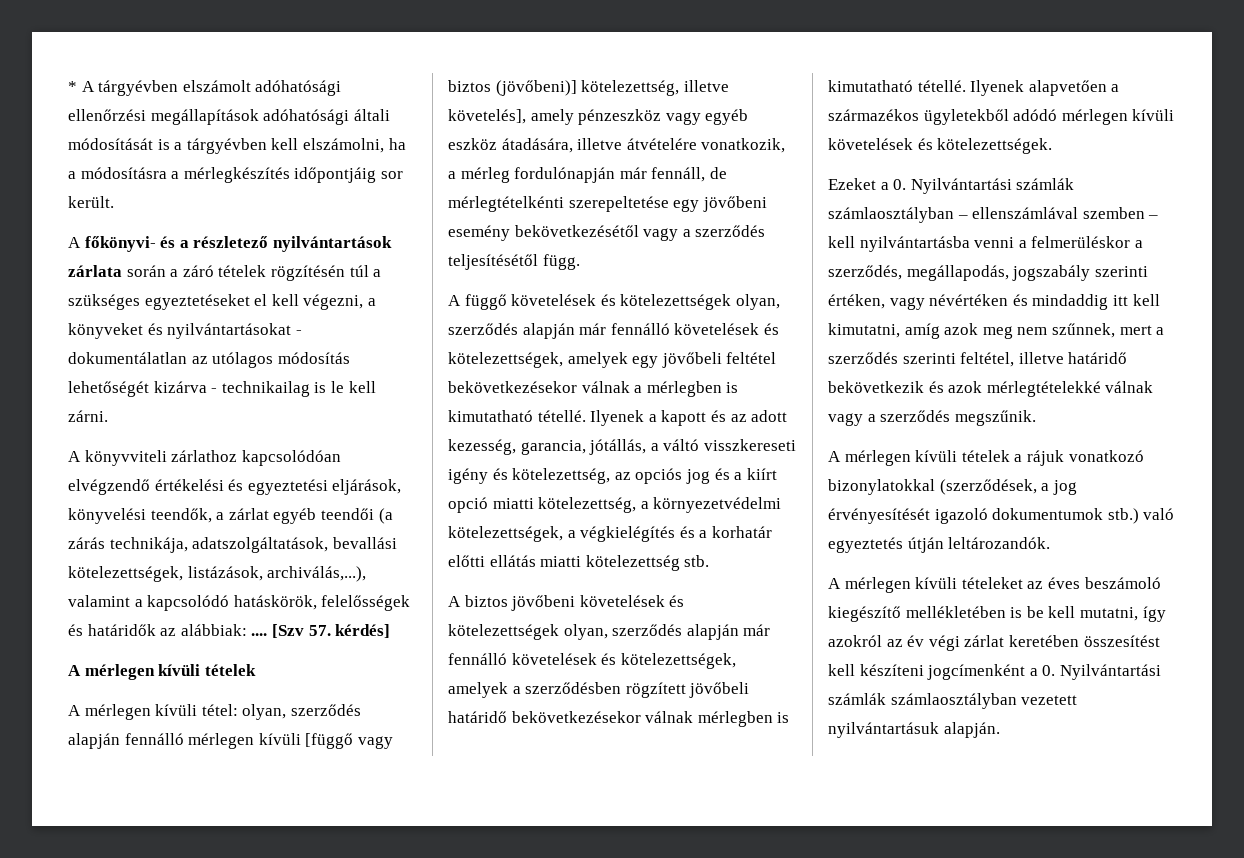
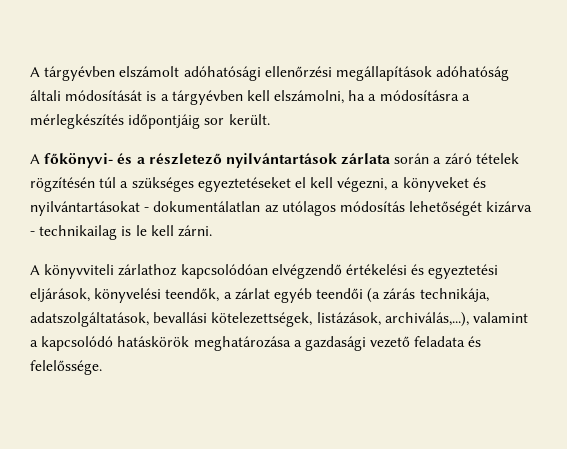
[68,81,77,92] * -> (30, 72) none
[263,109,350,125] adóhatósági -> [436,66,510,81] adóhatóság
[233,595,411,611] [68,624,391,638] [68,664,256,680] [68,704,361,720] [68,733,393,749] [448,80,729,96] [448,109,749,125] [448,138,786,153] [448,167,727,183] [448,196,767,212] [448,225,766,241] [448,254,580,270] [448,294,780,310] [448,323,779,339] [448,352,777,368] [448,381,739,397] [448,410,788,426] [448,439,796,455] [448,468,777,484] [448,497,782,513] [448,526,772,542] [448,555,710,571] [448,595,685,611] [448,624,771,640] [448,653,736,669] [448,682,750,698] [448,711,790,727] [828,80,1120,96] [828,109,1175,125] [828,138,1053,154] [828,178,1075,194] [828,207,1159,223] [828,236,1143,252] [828,265,1148,281] [828,294,1160,310] [828,323,1165,339] [828,352,1128,367] [828,381,1154,397] [828,410,1036,426] [828,450,1144,466] [828,479,1077,495] [828,508,1175,524] [828,537,1051,553] [828,577,1161,593] [828,606,1166,622] [828,635,1160,651] [828,664,1161,680] [828,693,1078,709] [828,722,1000,738] hatáskörök, felelősségek és határidők az alábbiak: .... [Szv 57. kérdés] // A mérlegen kívüli tételek // A mérlegen kívüli tétel: olyan, szerződés alapján fennálló mérlegen kívüli [függő vagy biztos (jövőbeni)] kötelezettség, illetve követelés], amely pénzeszköz vagy egyéb eszköz átadására, illetve átvételére vonatkozik, a mérleg fordulónapján már fennáll, de mérlegtételkénti szerepeltetése egy jövőbeni esemény bekövetkezésétől vagy a szerződés teljesítésétől függ. // A függő követelések és kötelezettségek olyan, szerződés alapján már fennálló követelések és kötelezettségek, amelyek egy jövőbeli feltétel bekövetkezésekor válnak a mérlegben is kimutatható tétellé. Ilyenek a kapott és az adott kezesség, garancia, jótállás, a váltó visszkereseti igény és kötelezettség, az opciós jog és a kiírt opció miatti kötelezettség, a környezetvédelmi kötelezettségek, a végkielégítés és a korhatár előtti ellátás miatti kötelezettség stb. // A biztos jövőbeni követelések és kötelezettségek olyan, szerződés alapján már fennálló követelések és kötelezettségek, amelyek a szerződésben rögzített jövőbeli határidő bekövetkezésekor válnak mérlegben is kimutatható tétellé. Ilyenek alapvetően a származékos ügyletekből adódó mérlegen kívüli követelések és kötelezettségek. // Ezeket a 0. Nyilvántartási számlák számlaosztályban – ellenszámlával szemben – kell nyilvántartásba venni a felmerüléskor a szerződés, megállapodás, jogszabály szerinti értéken, vagy névértéken és mindaddig itt kell kimutatni, amíg azok meg nem szűnnek, mert a szerződés szerinti feltétel, illetve határidő bekövetkezik és azok mérlegtételekké válnak vagy a szerződés megszűnik. // A mérlegen kívüli tételek a rájuk vonatkozó bizonylatokkal (szerződések, a jog érvényesítését igazoló dokumentumok stb.) való egyeztetés útján leltározandók. // A mérlegen kívüli tételeket az éves beszámoló kiegészítő mellékletében is be kell mutatni, így azokról az év végi zárlat keretében összesítést kell készíteni jogcímenként a 0. Nyilvántartási számlák számlaosztályban vezetett nyilvántartásuk alapján. -> [117,336,482,351] [30,360,102,375] hatáskörök meghatározása a gazdasági vezető feladata és felelőssége.

